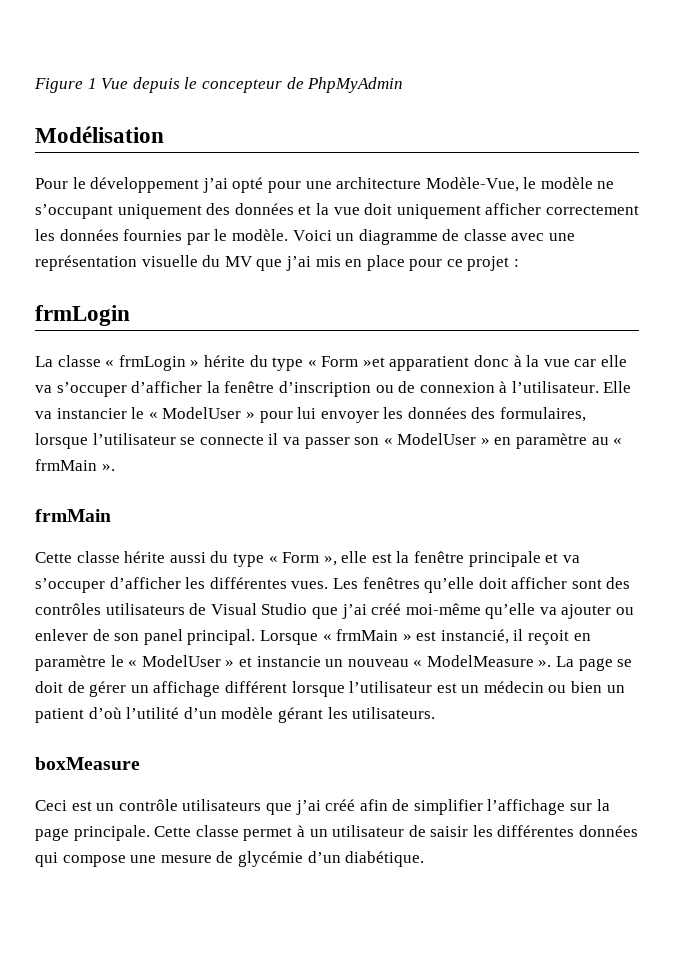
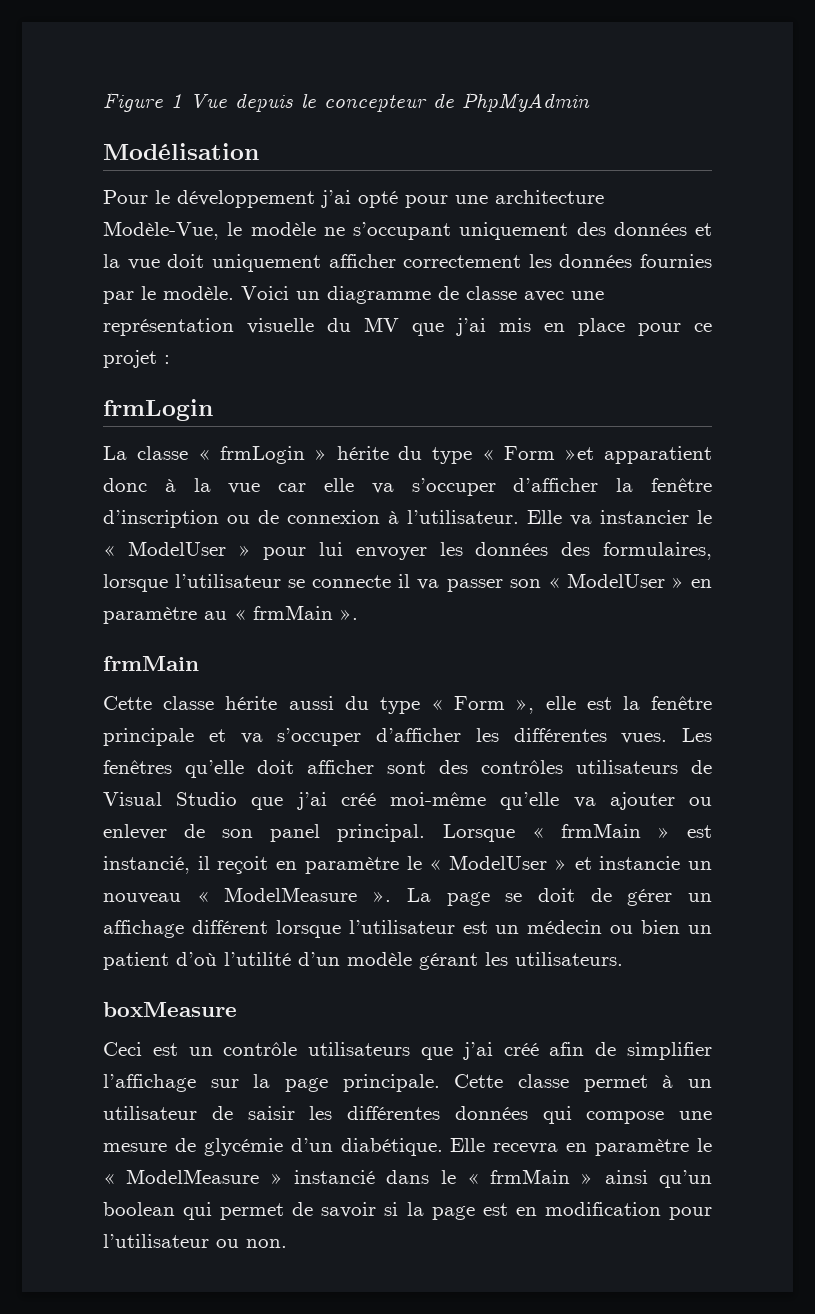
(425, 859) none -> [450,1138,713,1156] [103,1169,712,1188] [103,1202,712,1220] [103,1234,287,1248] Elle recevra en paramètre le « ModelMeasure » instancié dans le « frmMain » ainsi qu’un boolean qui permet de savoir si la page est en modification pour l’utilisateur ou non.

